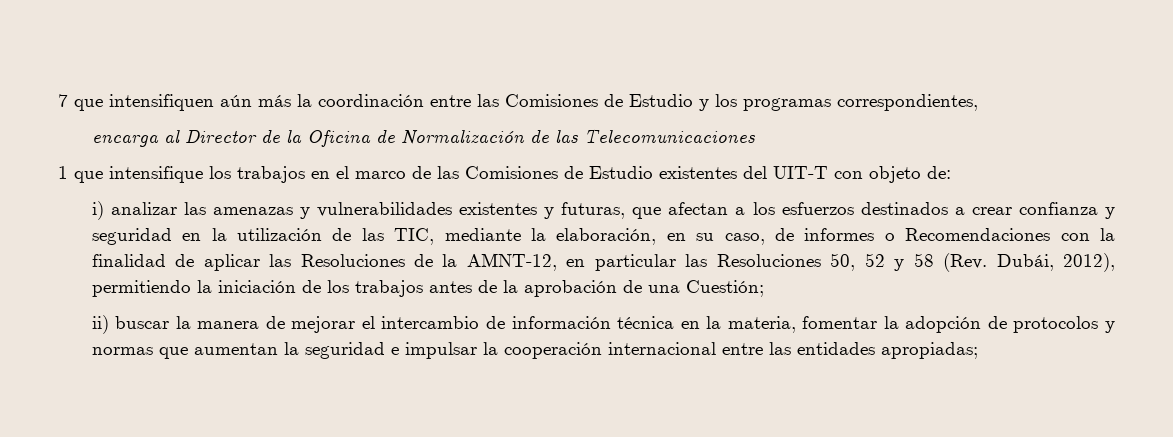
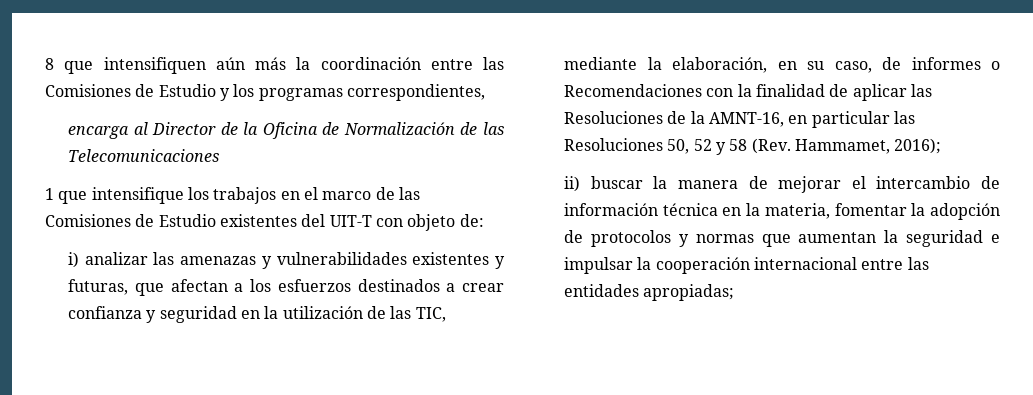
[58,94,68,107] 7 -> [45,58,54,70] 8
[466,253,557,271] AMNT-12, -> [709,112,785,127] AMNT-16,
[996,253,1115,272] [91,280,764,297] Dubái, 2012), permitiendo la iniciación de los trabajos antes de la aprobación de una Cuestión; -> [794,138,942,154] Hammamet, 2016);

